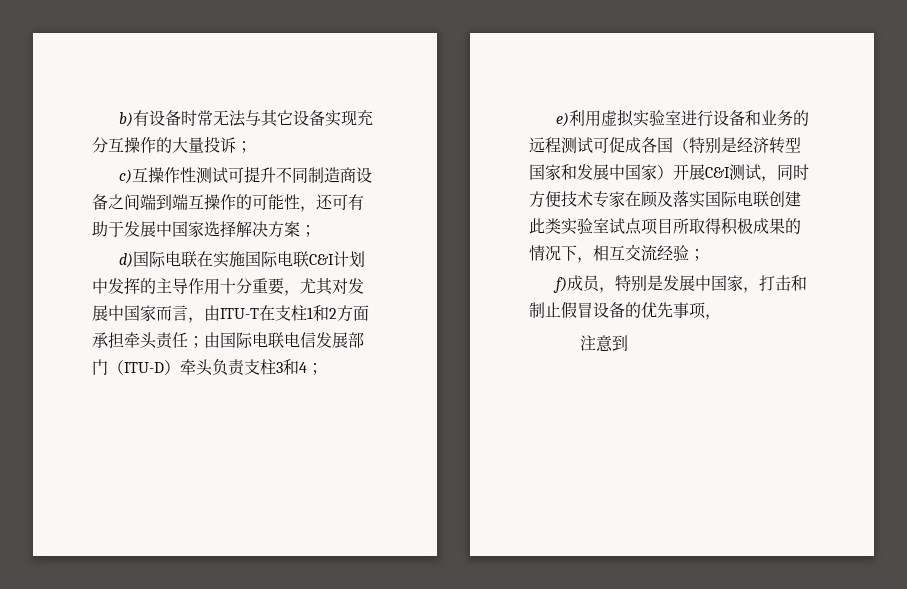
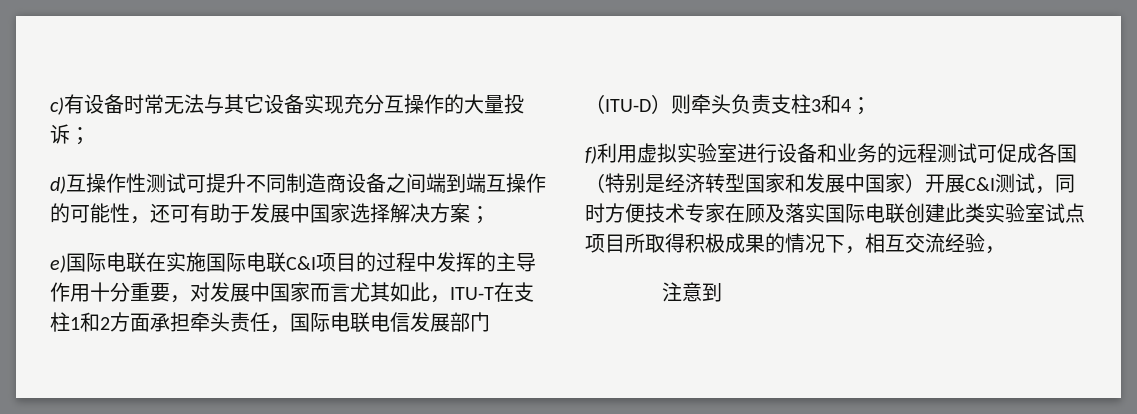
[118,112,133,127] b) -> [50,97,64,115] c)
[118,169,132,184] c) -> [50,176,66,194] d)
[118,253,133,268] d) -> [50,255,66,273] e)
[332,251,365,268] 计划 -> [316,252,416,272] 项目的过程
[300,278,333,295] 尤其 -> (190, 299) none
[188,305,220,323] ，由 -> [350,282,450,303] 尤其如此，
[188,332,220,348] ；由 -> [270,325,290,333] ，
(180, 367) none -> [671,94,691,114] 则
[555,112,569,127] e) -> [585,146,597,164] f)
[689,249,705,261] [552,275,807,293] [529,302,706,319] ； // f)成员，特别是发展中国家，打击和制止假冒设备的优先事项 -> (985, 243) none

